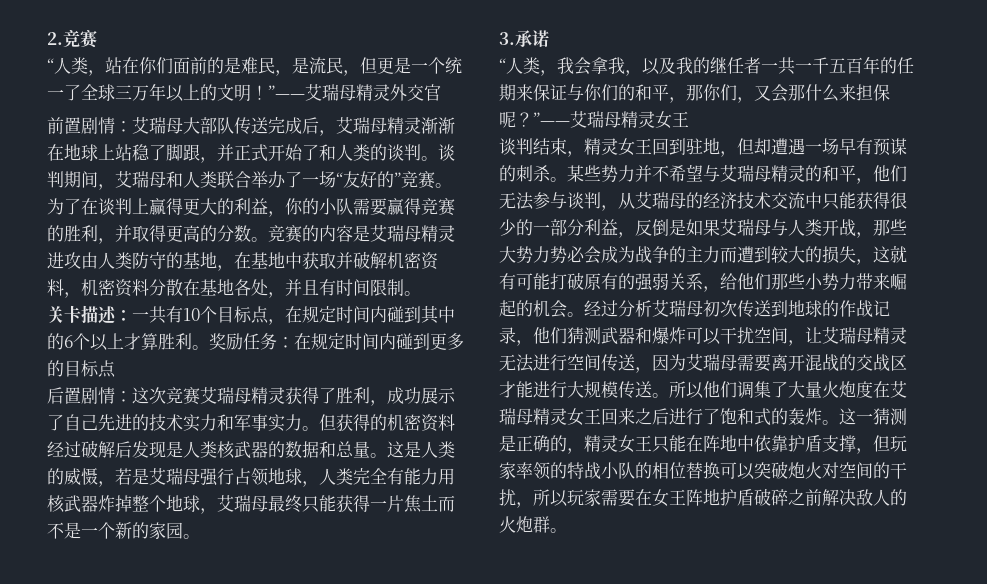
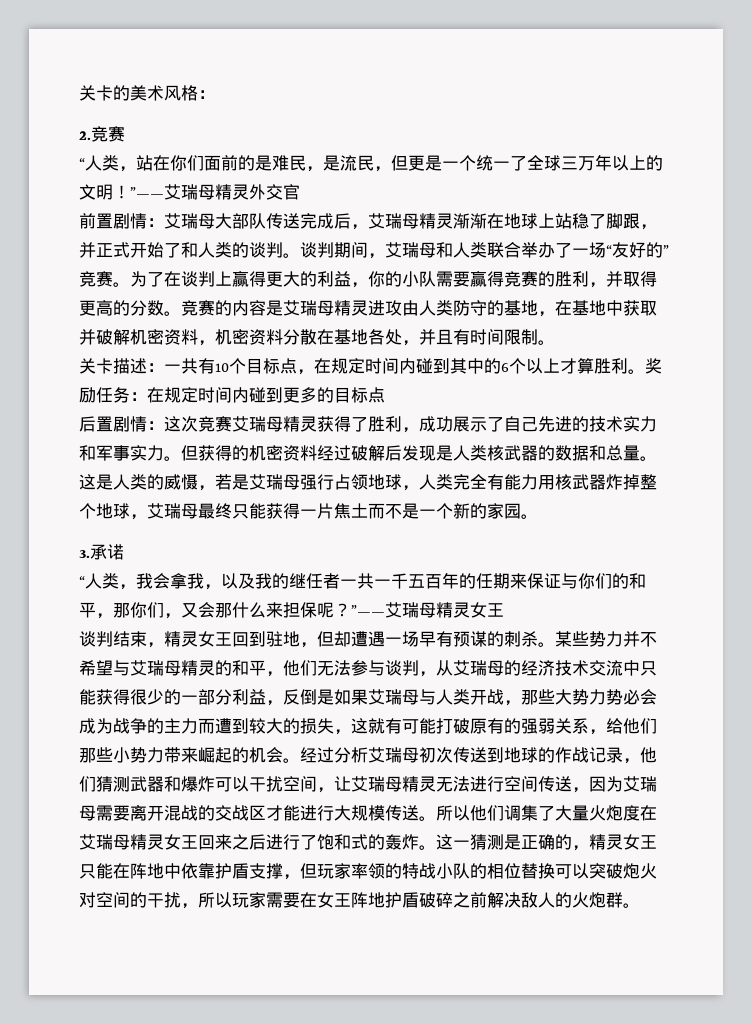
(47, 38) none -> [79,85,215,101] 关卡的美术风格： //

